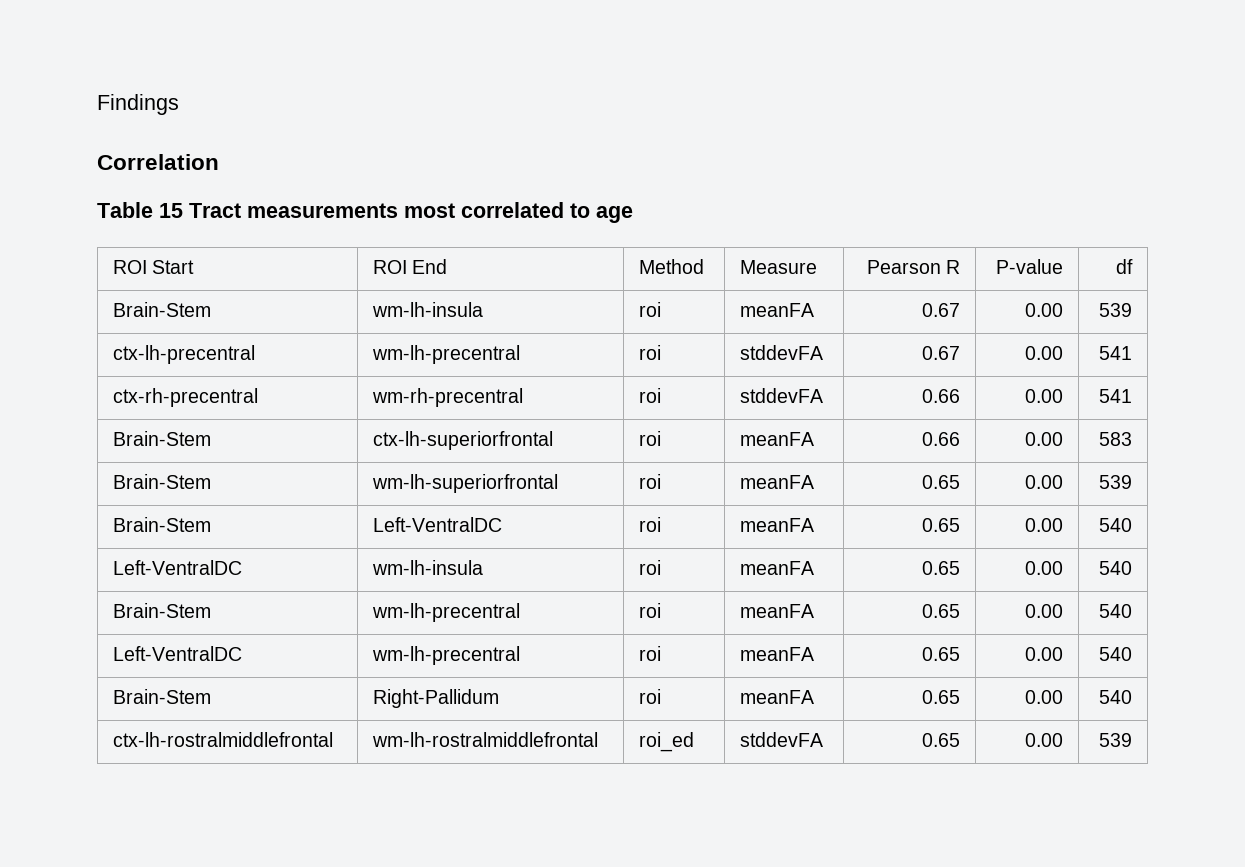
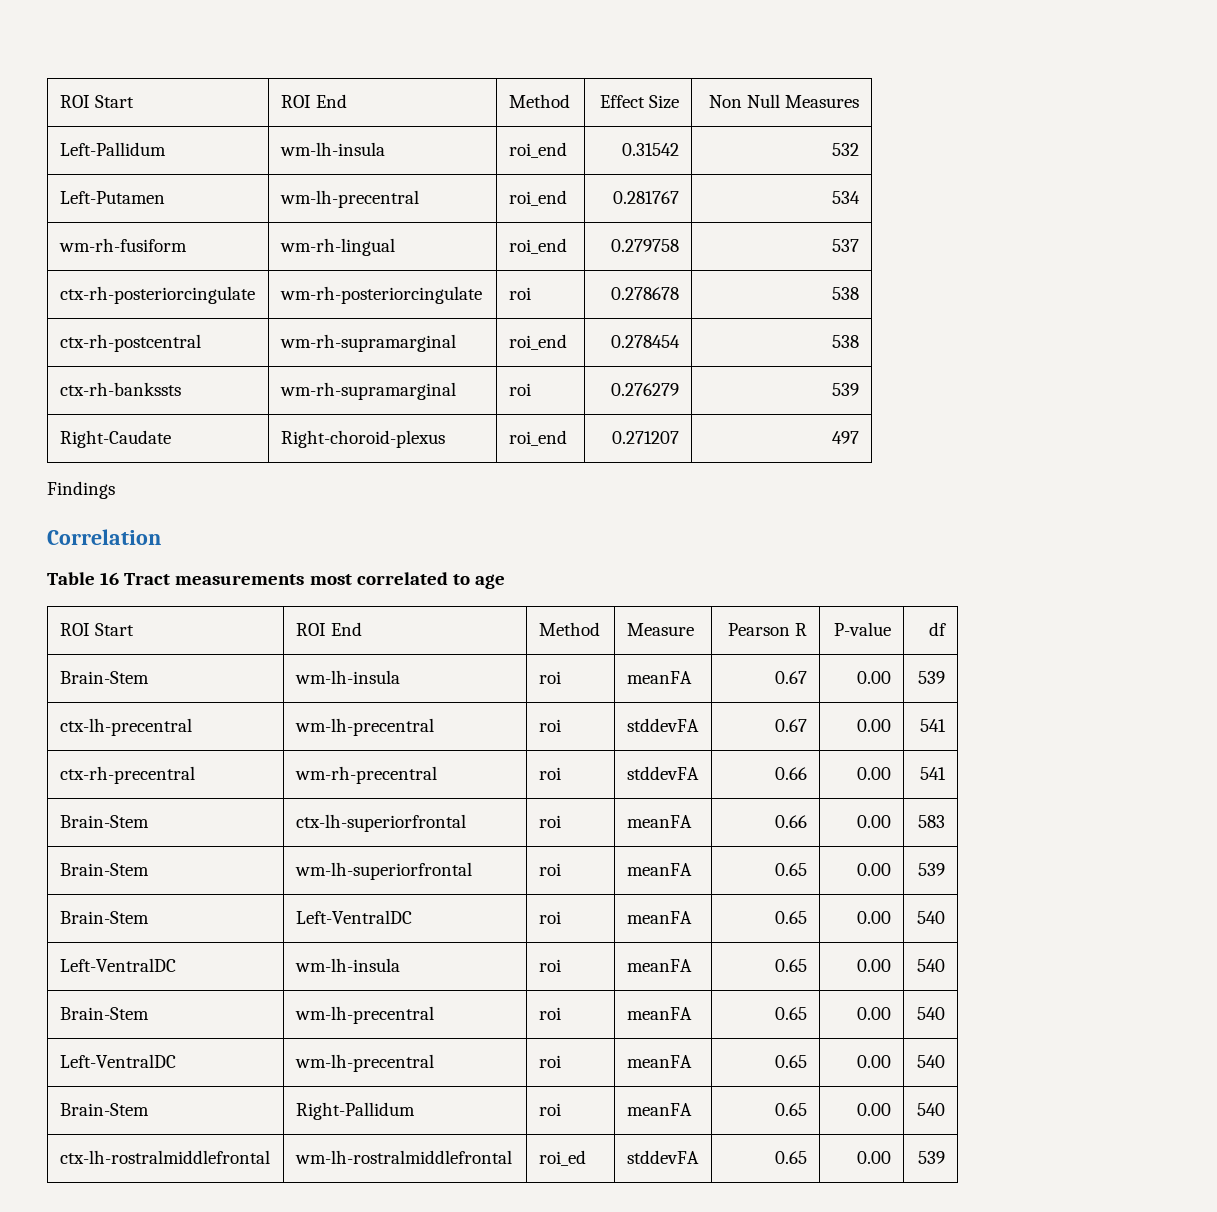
(97, 104) none -> [59,95,135,108] [280,94,348,108] [508,94,570,108] [599,95,680,109] [708,94,860,108] [59,142,166,156] [279,142,385,156] [508,142,567,158] [622,143,680,156] [832,143,860,156] [59,191,165,204] [279,190,419,208] [508,190,567,206] [613,191,680,204] [832,191,861,204] [58,238,187,252] [279,238,395,256] [508,238,567,254] [611,239,680,252] [832,239,860,252] [59,286,255,304] [279,286,482,304] [508,287,531,300] [611,287,680,300] [832,287,860,300] [59,334,201,352] [279,334,456,352] [508,334,567,350] [611,335,681,348] [832,335,860,348] [59,382,181,396] [279,382,456,400] [508,383,531,396] [611,383,680,396] [832,383,860,396] [59,430,171,448] [280,430,445,448] [508,430,567,446] [612,431,680,444] [832,431,860,444] ROI Start | ROI End | Method | Effect Size | Non Null Measures // Left-Pallidum | wm-lh-insula | roi_end | 0.31542 | 532 // Left-Putamen | wm-lh-precentral | roi_end | 0.281767 | 534 // wm-rh-fusiform | wm-rh-lingual | roi_end | 0.279758 | 537 // ctx-rh-posteriorcingulate | wm-rh-posteriorcingulate | roi | 0.278678 | 538 // ctx-rh-postcentral | wm-rh-supramarginal | roi_end | 0.278454 | 538 // ctx-rh-bankssts | wm-rh-supramarginal | roi | 0.276279 | 539 // Right-Caudate | Right-choroid-plexus | roi_end | 0.271207 | 497 //
[159,203,183,218] 15 -> [100,572,120,585] 16

